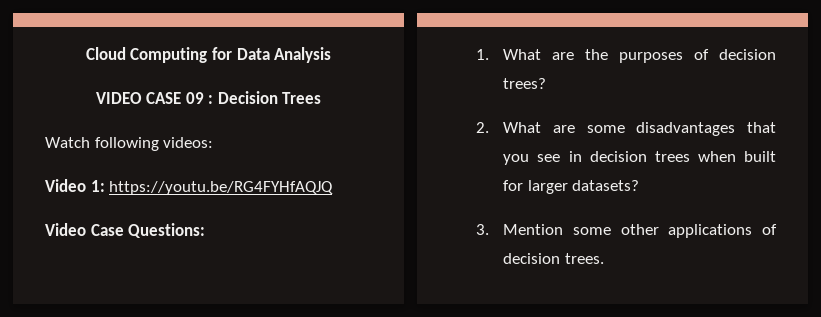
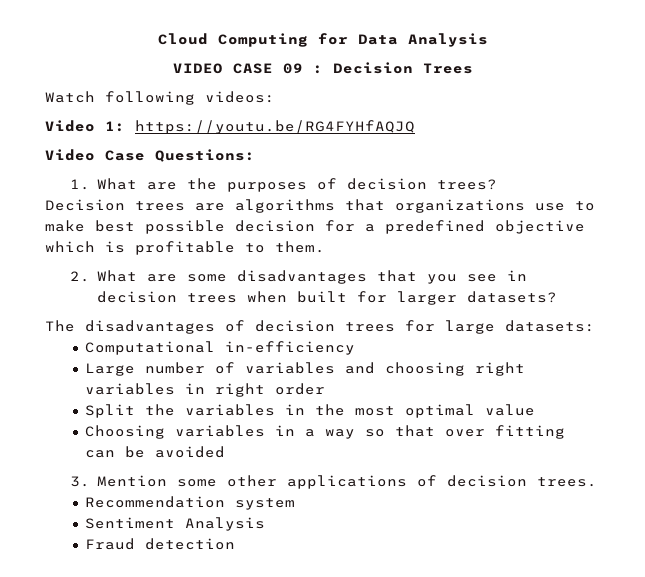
(547, 83) none -> [45,199,595,213] [45,220,585,234] [45,241,325,255] // Decision trees are algorithms that organizations use to make best possible decision for a predefined objective which is profitable to them.
(640, 185) none -> [45,320,595,334] [85,341,356,355] [85,362,526,376] [85,383,326,397] [85,404,536,418] [85,425,566,439] [85,446,226,458] // The disadvantages of decision trees for large datasets: // Computational in-efficiency // Large number of variables and choosing right variables in right order // Split the variables in the most optimal value // Choosing variables in a way so that over fitting can be avoided
(604, 258) none -> [85,496,296,510] [85,517,266,531] [85,538,236,550] // Recommendation system // Sentiment Analysis // Fraud detection

